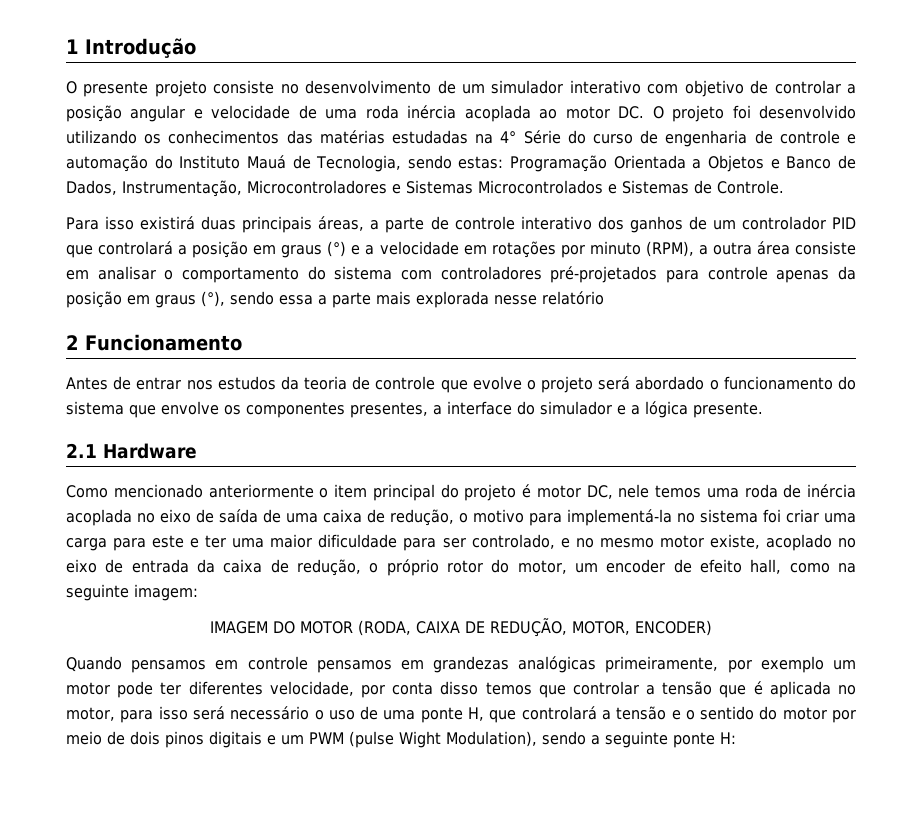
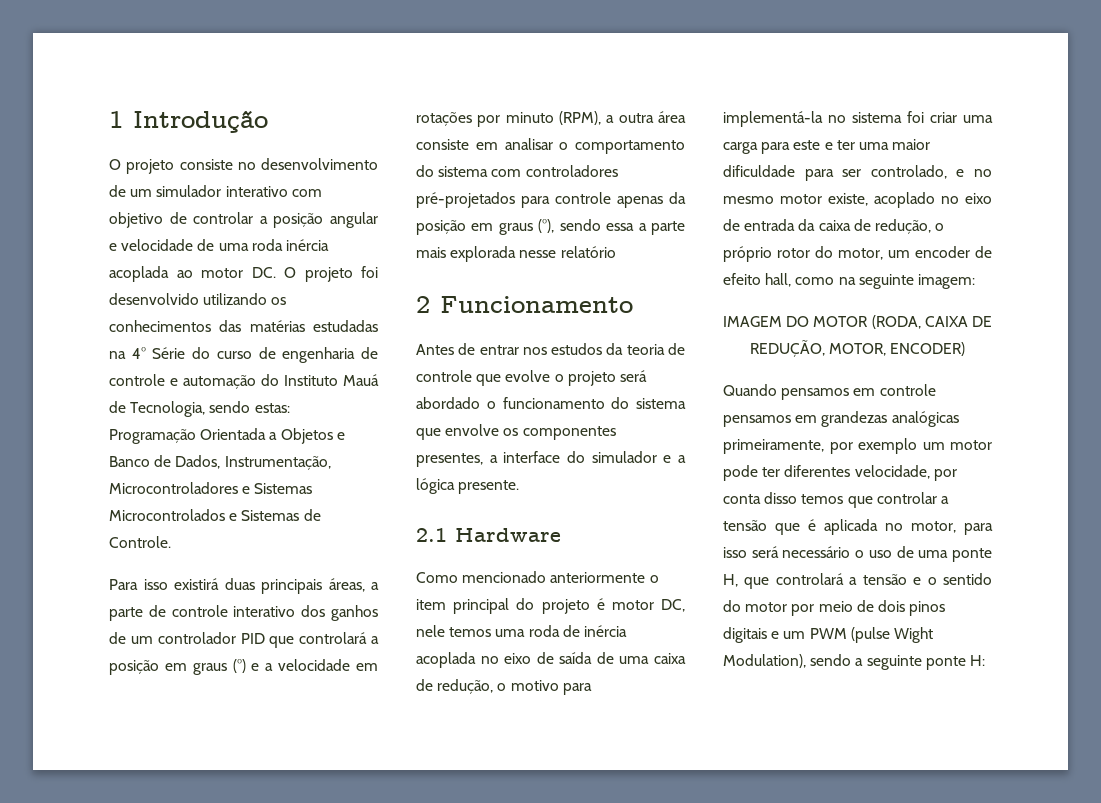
[83,81,149,97] presente -> (121, 164) none

